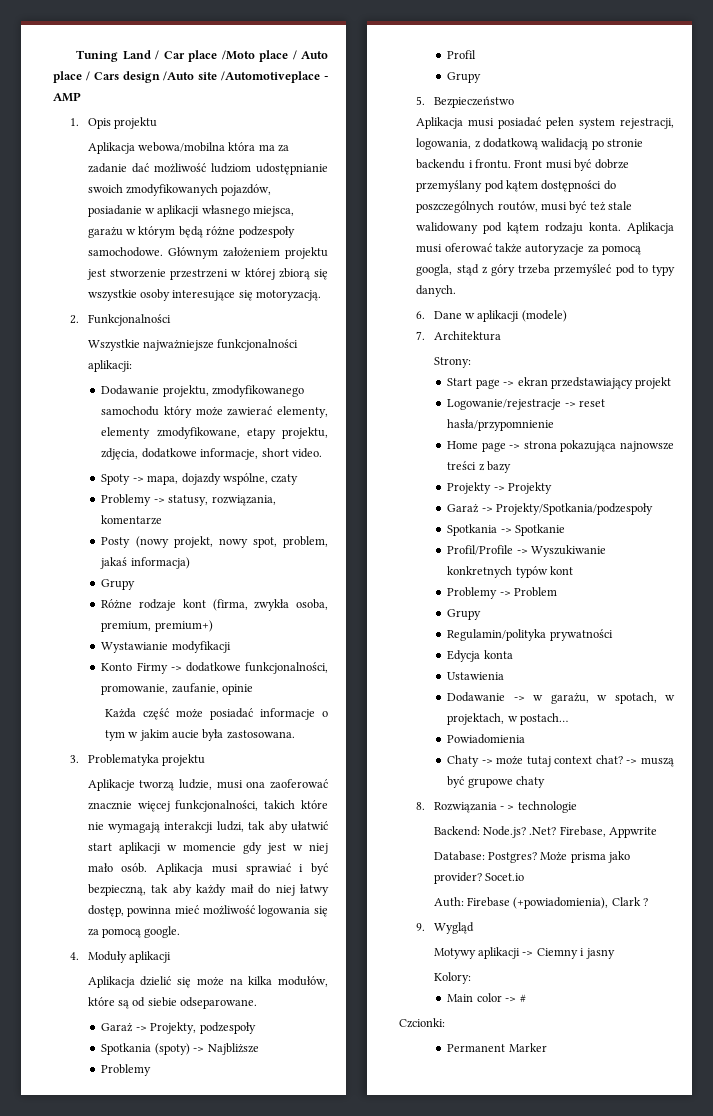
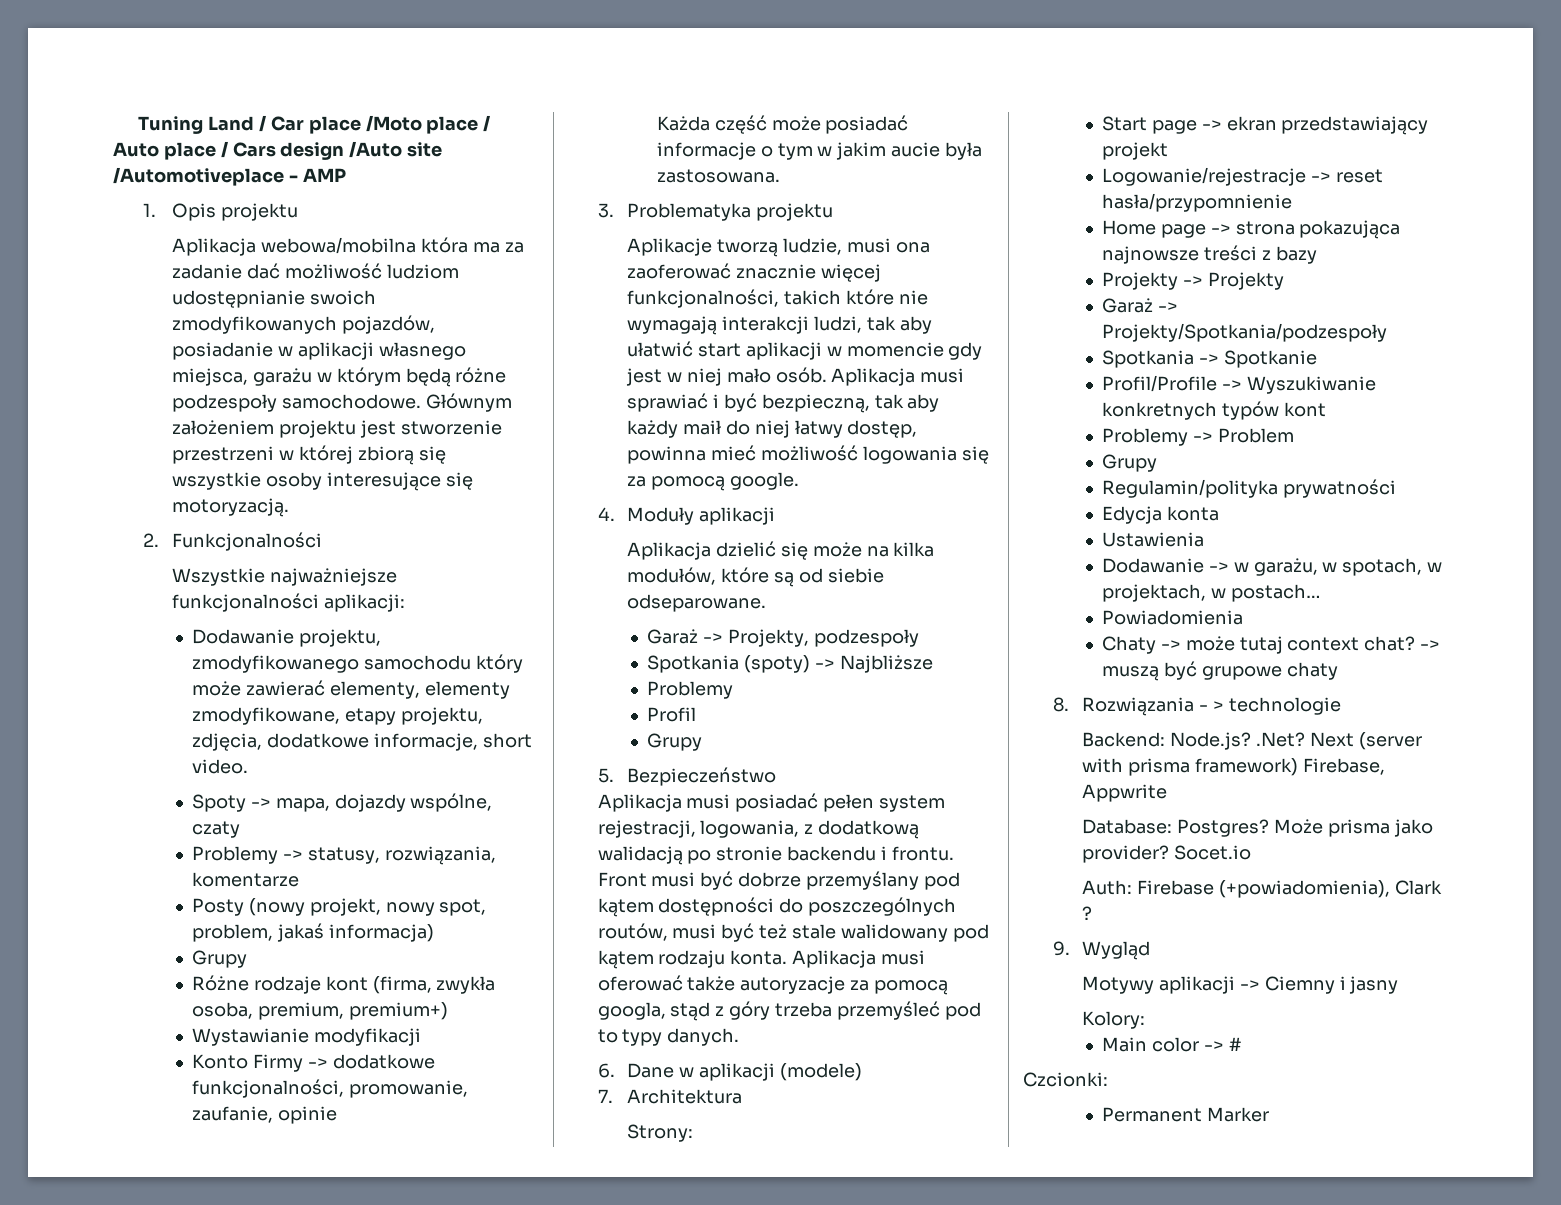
(557, 831) none -> [1309,732,1422,750] [1082,758,1298,776] Next (server with prisma framework)

